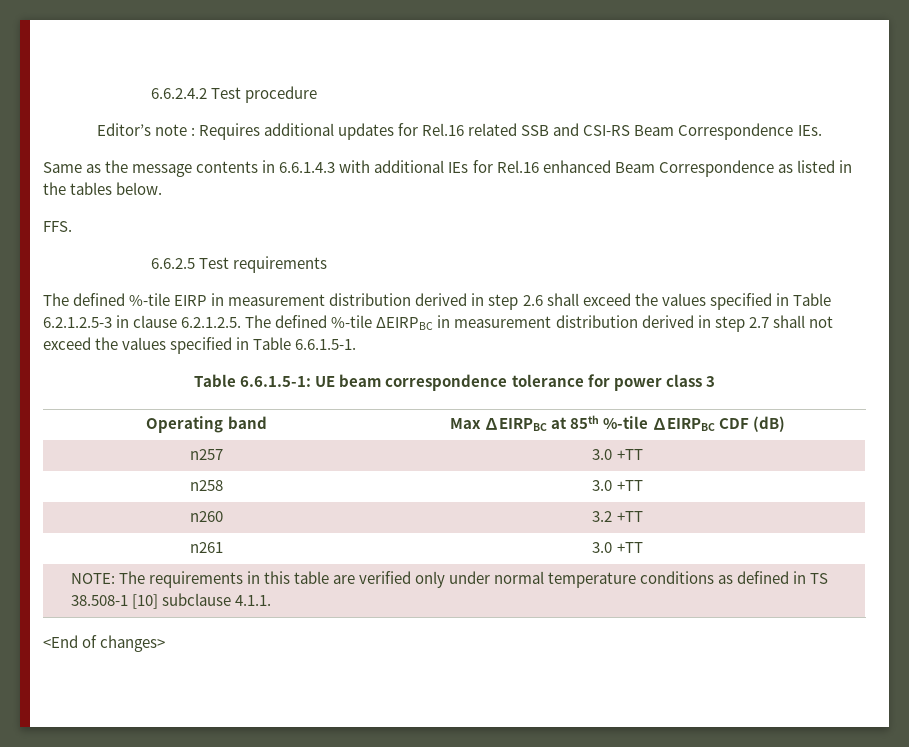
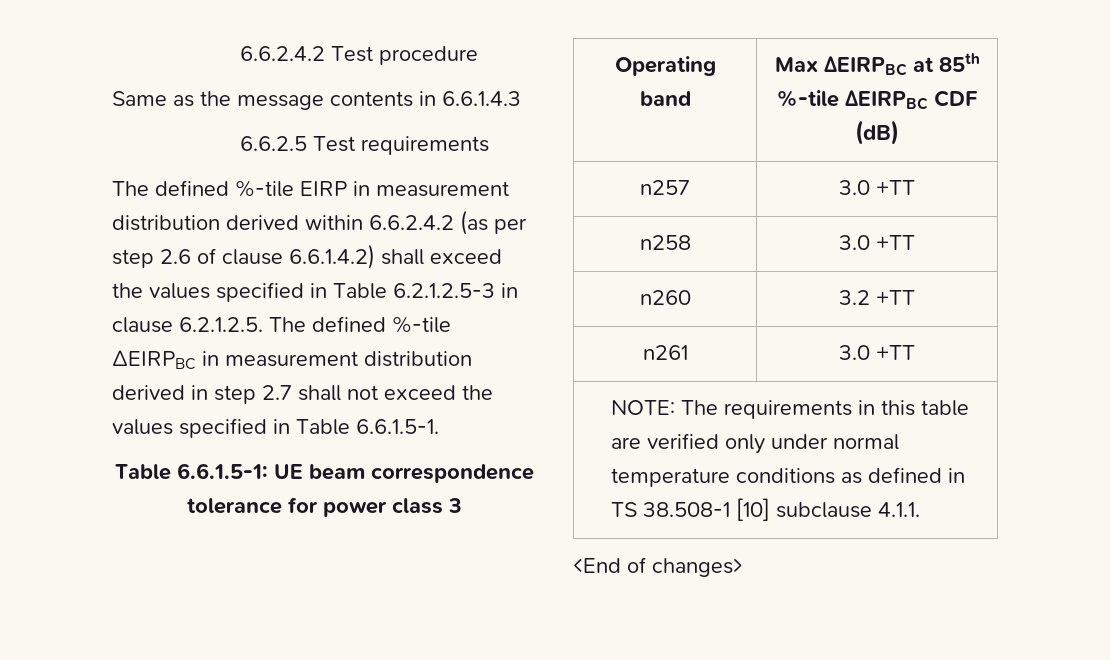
[96,123,822,140] // Editor’s note : Requires additional updates for Rel.16 related SSB and CSI-RS Beam Correspondence IEs. -> (478, 55) none
[339,160,852,177] [43,182,163,195] [43,221,72,232] with additional IEs for Rel.16 enhanced Beam Correspondence as listed in the tables below. // FFS. -> (521, 98) none
[471,293,543,310] in step 2.6 -> [305,210,527,235] [112,244,375,269] within 6.6.2.4.2 (as per step 2.6 of clause 6.6.1.4.2)

